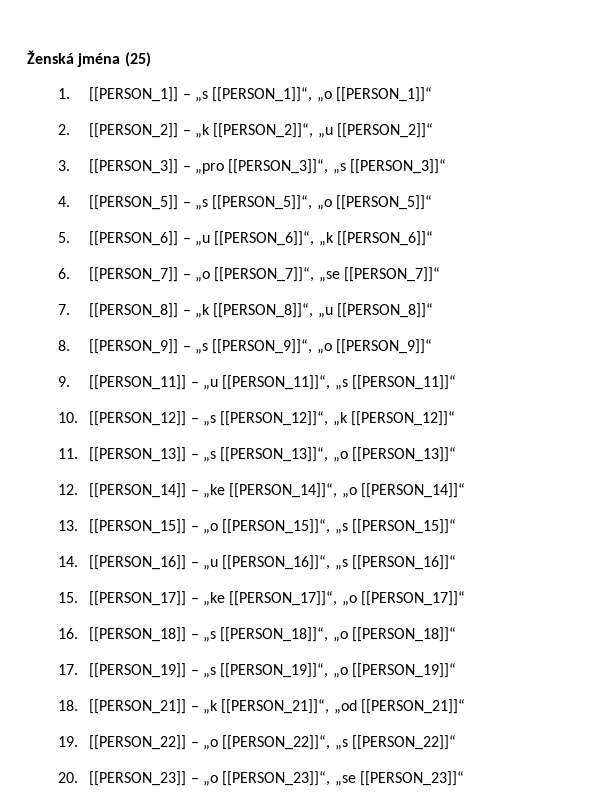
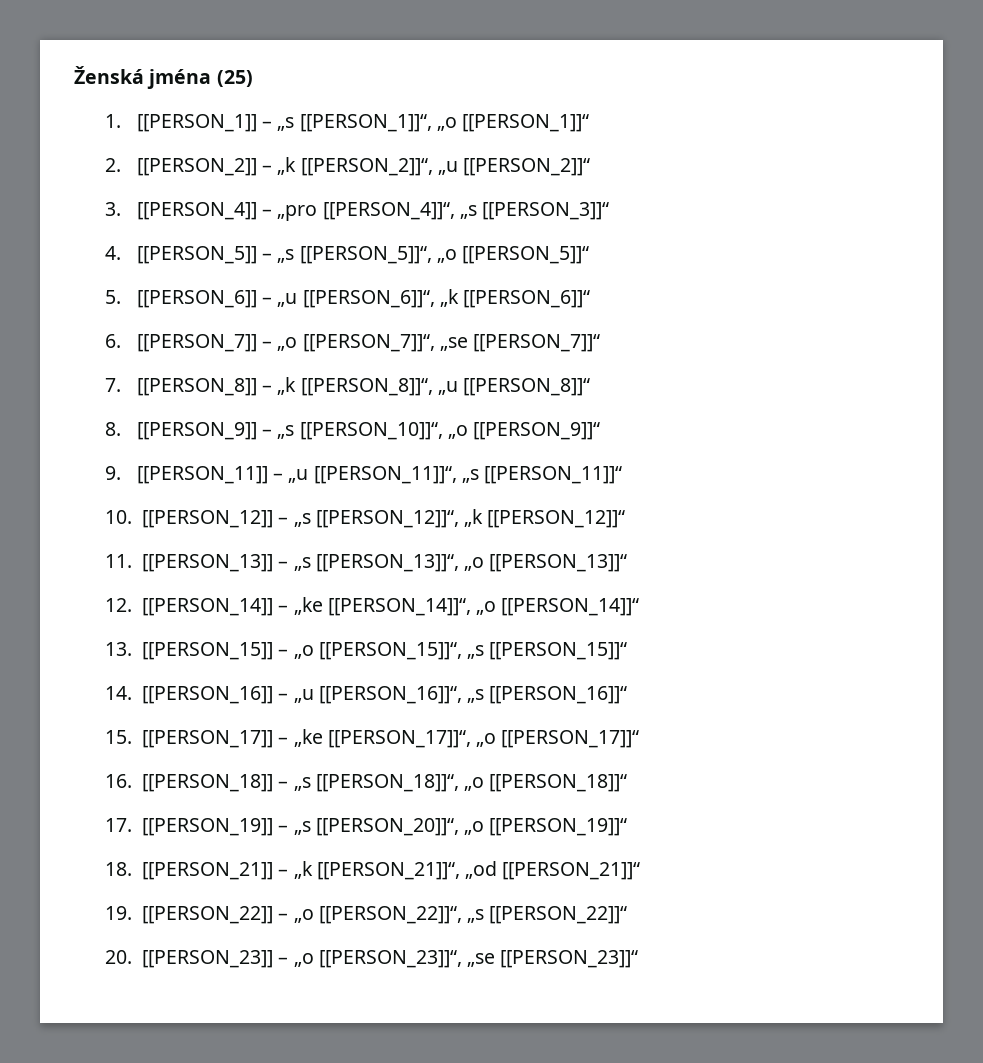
[89,159,179,174] [[PERSON_3]] -> [136,202,257,220] [[PERSON_4]]
[228,159,329,174] [[PERSON_3]]“, -> [322,202,455,220] [[PERSON_4]]“,
[212,339,313,354] [[PERSON_9]]“, -> [299,422,443,440] [[PERSON_10]]“,
[220,663,329,678] [[PERSON_19]]“, -> [315,818,459,836] [[PERSON_20]]“,

